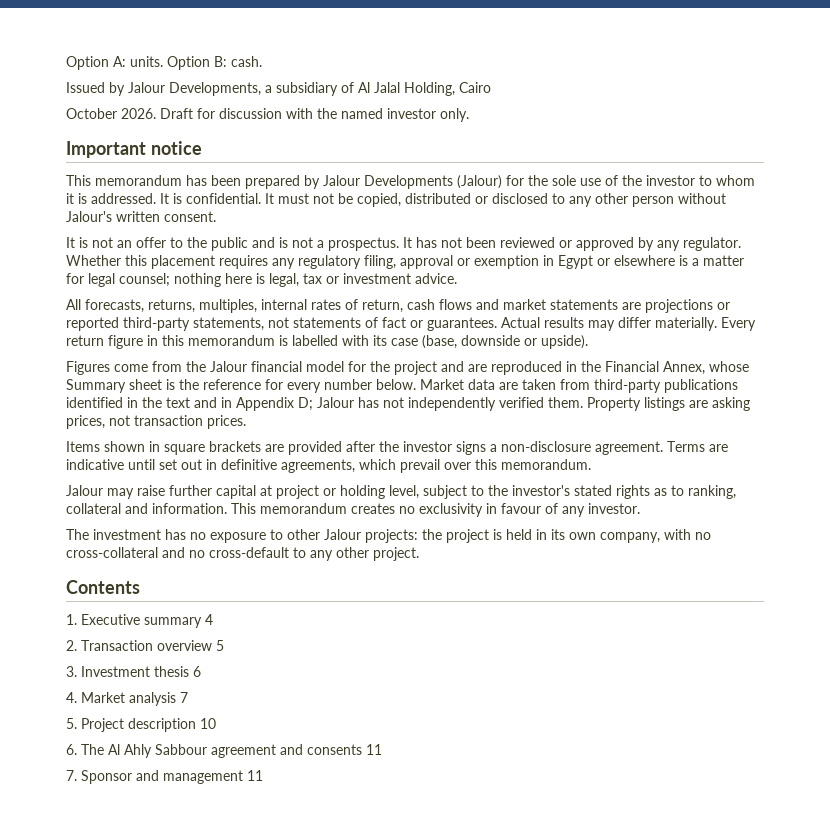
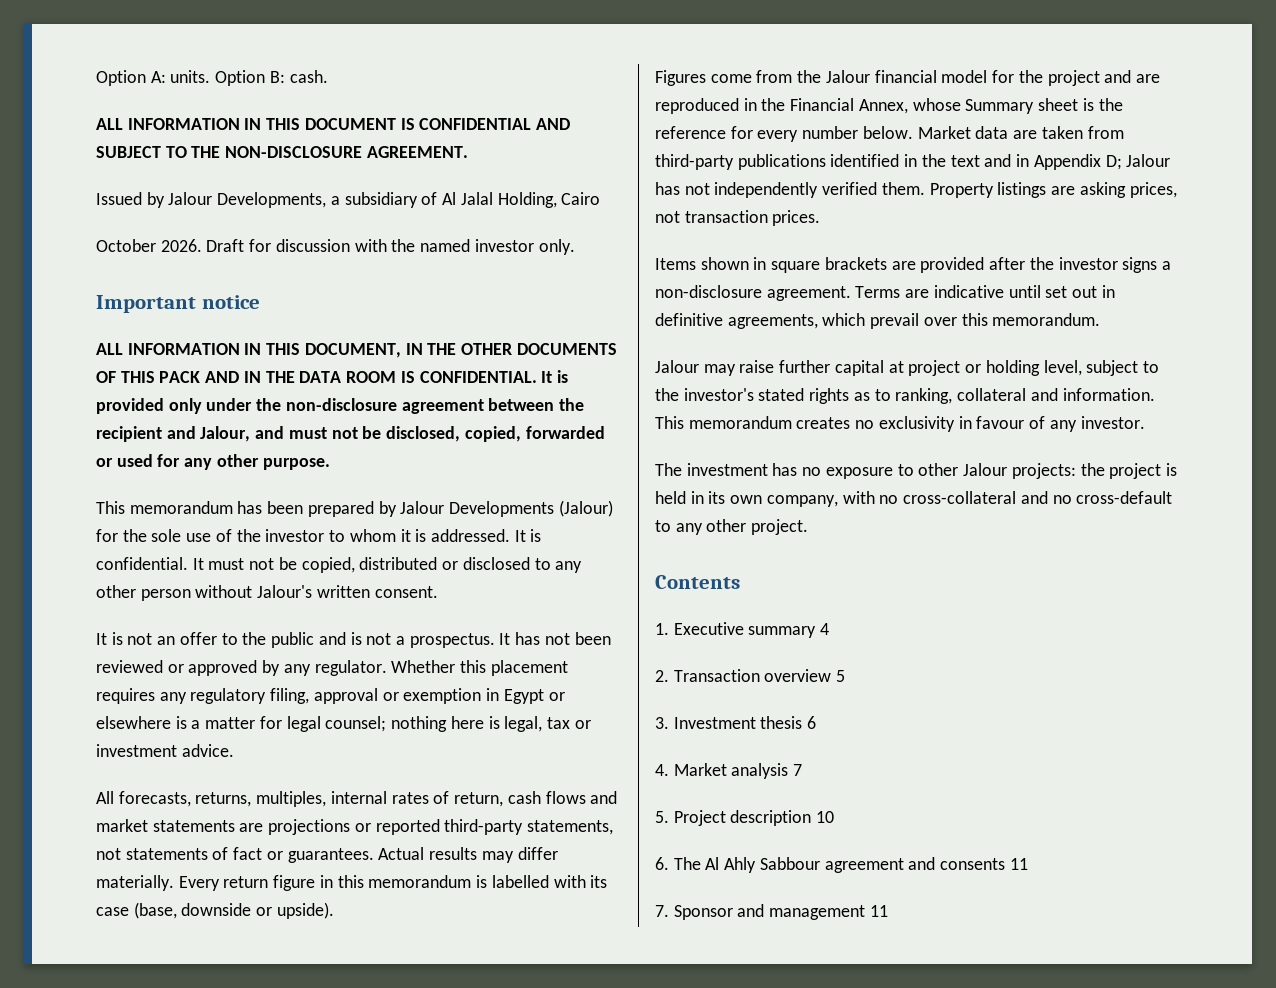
(262, 61) none -> [96,118,571,130] [96,146,468,158] // ALL INFORMATION IN THIS DOCUMENT IS CONFIDENTIAL AND SUBJECT TO THE NON-DISCLOSURE AGREEMENT.
(202, 148) none -> [96,343,617,358] [96,370,568,383] [96,398,585,414] [96,426,605,442] [96,454,330,470] // ALL INFORMATION IN THIS DOCUMENT, IN THE OTHER DOCUMENTS OF THIS PACK AND IN THE DATA ROOM IS CONFIDENTIAL. It is provided only under the non-disclosure agreement between the recipient and Jalour, and must not be disclosed, copied, forwarded or used for any other purpose.

